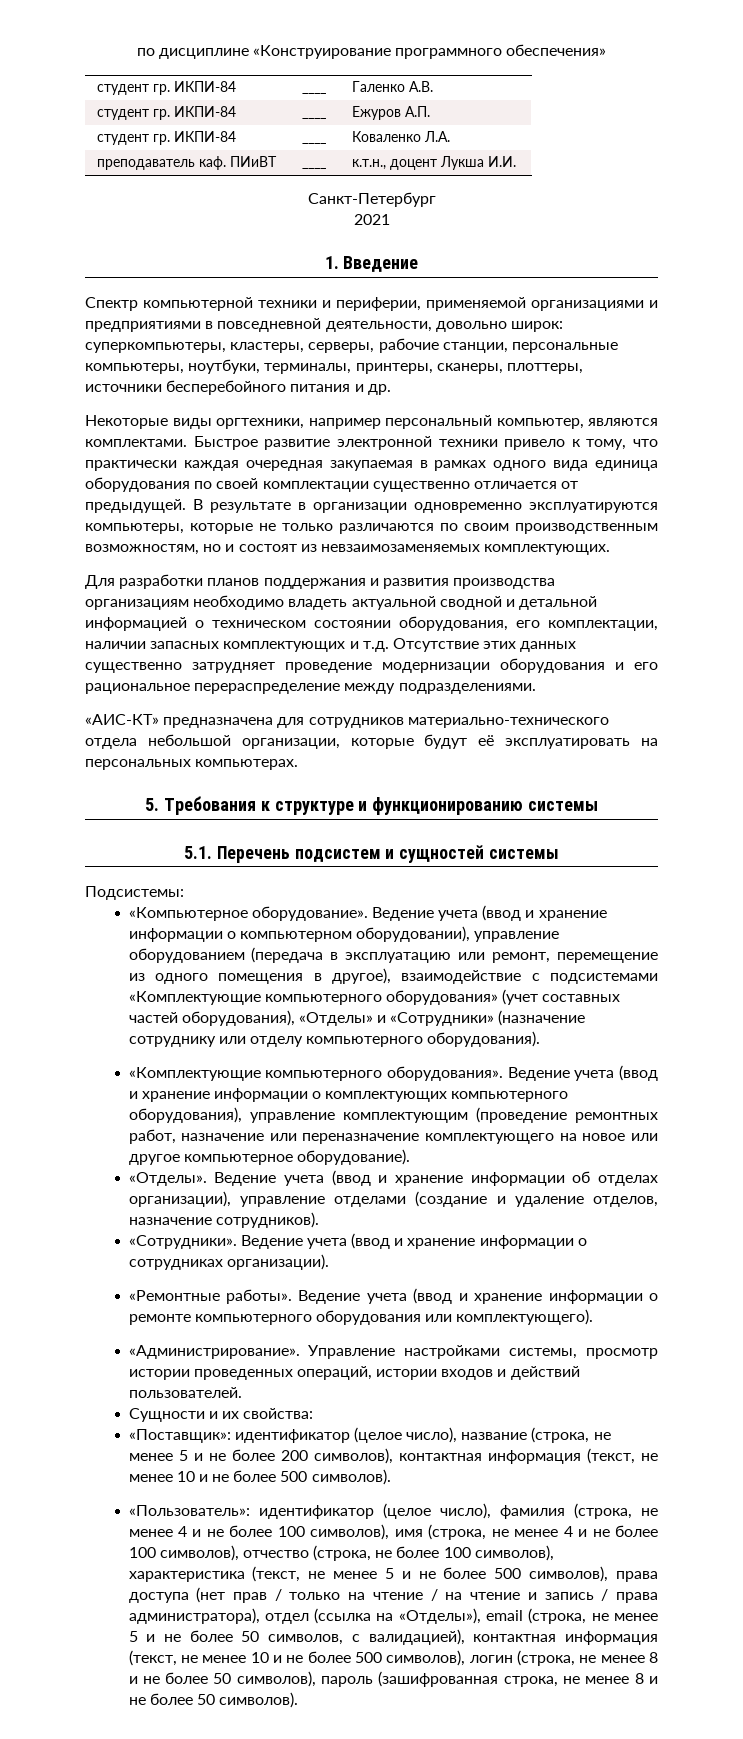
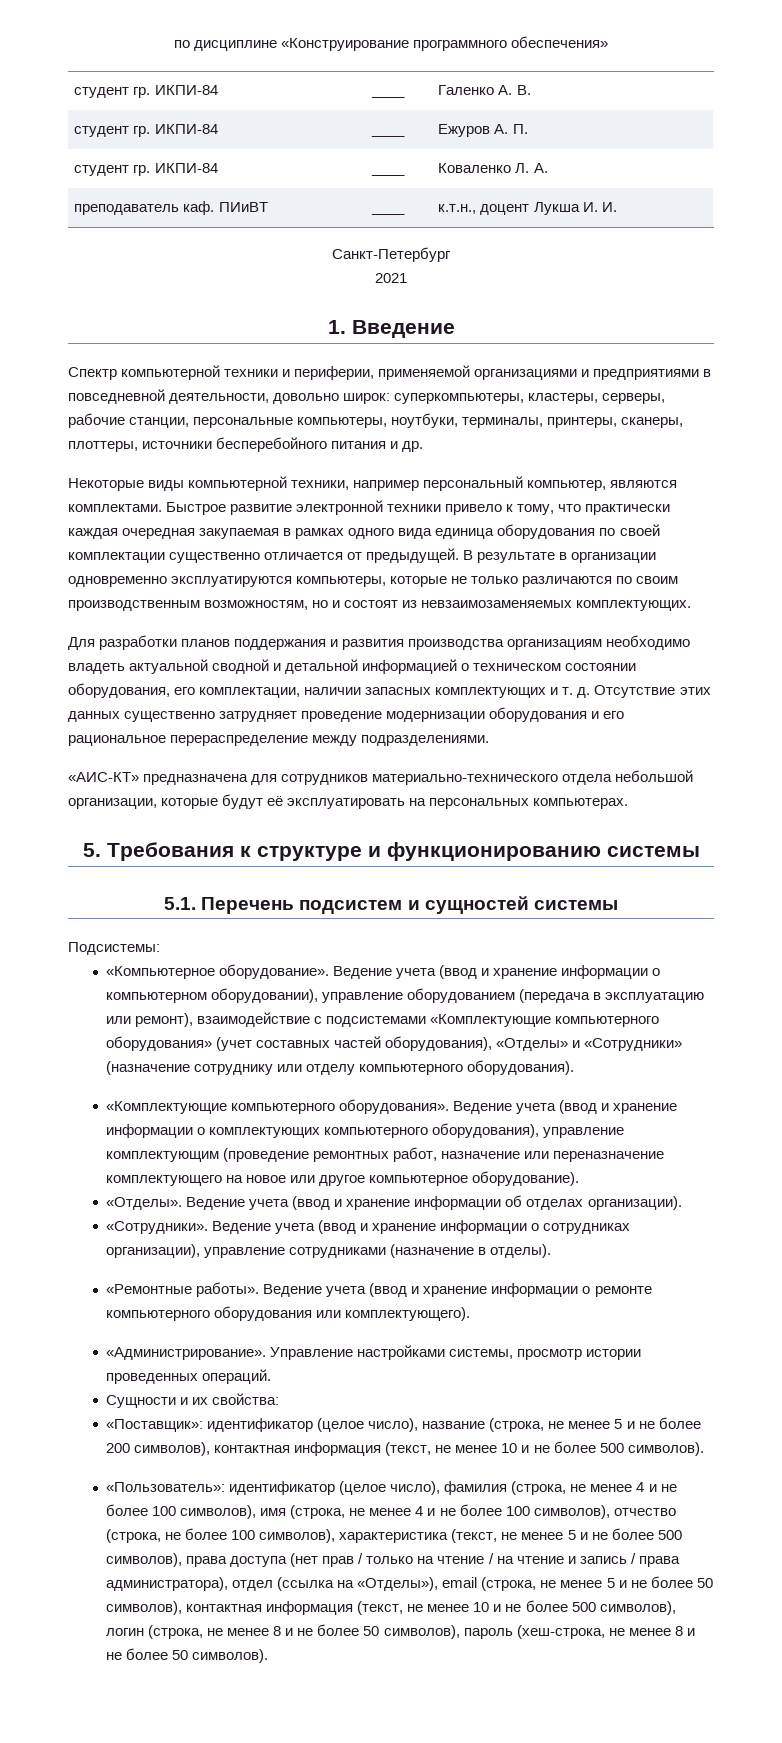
[409,81,434,92] А.В. -> [498,85,531,95] А. В.
[405,106,431,117] А.П. -> [494,124,528,134] А. П.
[424,131,451,142] Л.А. -> [515,163,548,173] Л. А.
[488,156,517,167] И.И. -> [582,202,617,212] И. И.
[216,418,304,429] оргтехники, -> [188,476,350,491] компьютерной техники,
[362,641,389,652] т.д. -> [562,687,591,698] т. д.
[492,952,658,963] [128,968,391,984] ремонт, перемещение из одного помещения в другое), -> [135,1013,194,1027] ремонт),
[128,1191,658,1207] [128,1212,319,1228] организации), управление отделами (создание и удаление отделов, назначение сотрудников). -> [587,1196,682,1210] организации).
[226,1254,329,1270] организации). -> [106,1244,552,1258] организации), управление сотрудниками (назначение в отделы).
[296,1366,580,1380] [128,1387,242,1398] операций, истории входов и действий пользователей. -> [202,1369,272,1384] операций.
[268,1629,465,1645] символов, с валидацией), -> [106,1601,183,1615] символов),
[378,1671,558,1687] (зашифрованная строка, -> [516,1625,605,1639] (хеш-строка,

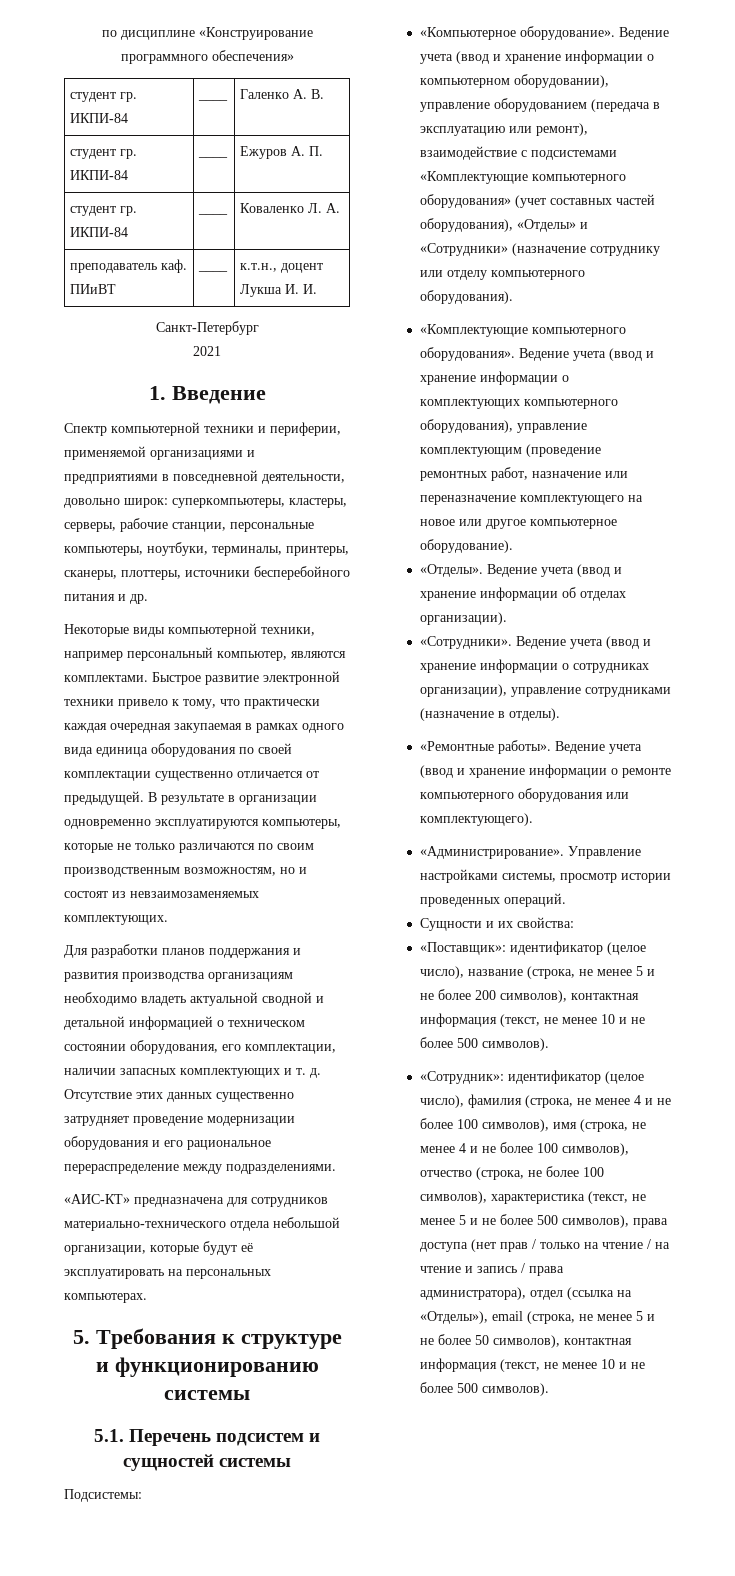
[106,1482,226,1492] «Пользователь»: -> [419,1071,504,1084] «Сотрудник»:
[599,1601,676,1615] [106,1624,695,1639] [106,1648,189,1660] символов), логин (строка, не менее 8 и не более 50 символов), пароль (хеш-строка, не менее 8 и не более 50 -> (478, 1388) none

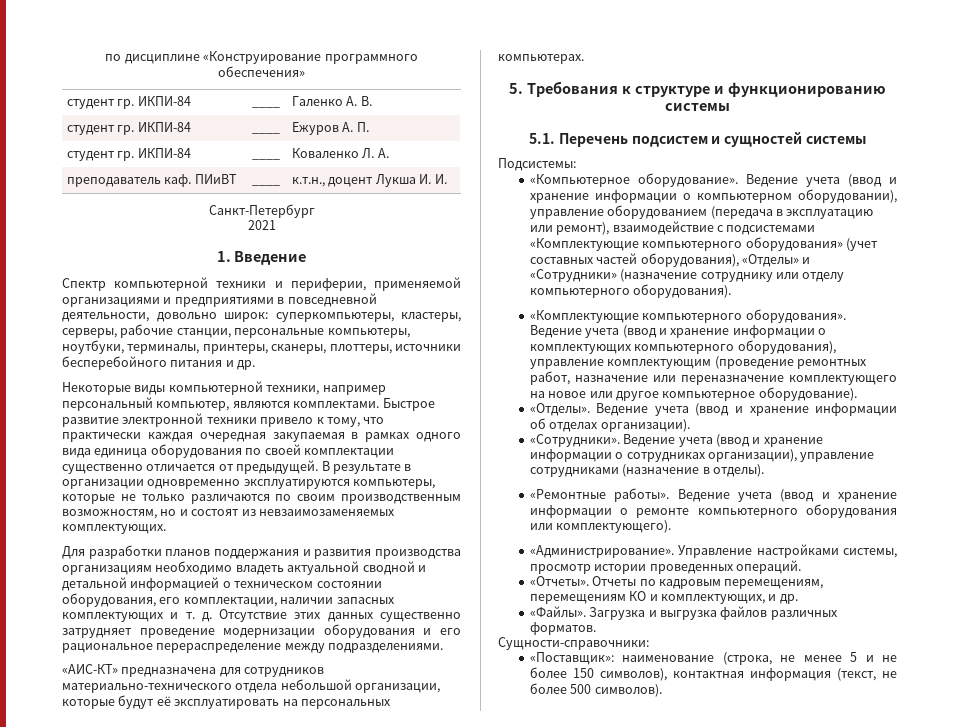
[419,917,574,931] [419,941,646,955] [419,966,655,979] [419,989,639,1003] [419,1013,645,1027] [419,1037,549,1051] [419,1070,644,1084] [419,1094,671,1108] [419,1118,646,1132] [419,1142,629,1156] [419,1166,604,1180] [419,1191,646,1204] [419,1214,668,1228] [419,1239,670,1252] [419,1263,564,1276] [419,1287,632,1300] [419,1311,655,1324] [419,1334,632,1348] [419,1358,645,1372] [419,1382,549,1396] Сущности и их свойства: // «Поставщик»: идентификатор (целое число), название (строка, не менее 5 и не более 200 символов), контактная информация (текст, не менее 10 и не более 500 символов). // «Сотрудник»: идентификатор (целое число), фамилия (строка, не менее 4 и не более 100 символов), имя (строка, не менее 4 и не более 100 символов), отчество (строка, не более 100 символов), характеристика (текст, не менее 5 и не более 500 символов), права доступа (нет прав / только на чтение / на чтение и запись / права администратора), отдел (ссылка на «Отделы»), email (строка, не менее 5 и не более 50 символов), контактная информация (текст, не менее 10 и не более 500 символов). -> [529,576,824,589] [529,591,798,604] [529,606,838,620] [529,622,596,635] [498,637,649,650] [529,652,897,665] [529,667,897,681] [529,683,662,697] «Отчеты». Отчеты по кадровым перемещениям, перемещениям КО и комплектующих, и др. // «Файлы». Загрузка и выгрузка файлов различных форматов. // Сущности-справочники: // «Поставщик»: наименование (строка, не менее 5 и не более 150 символов), контактная информация (текст, не более 500 символов).

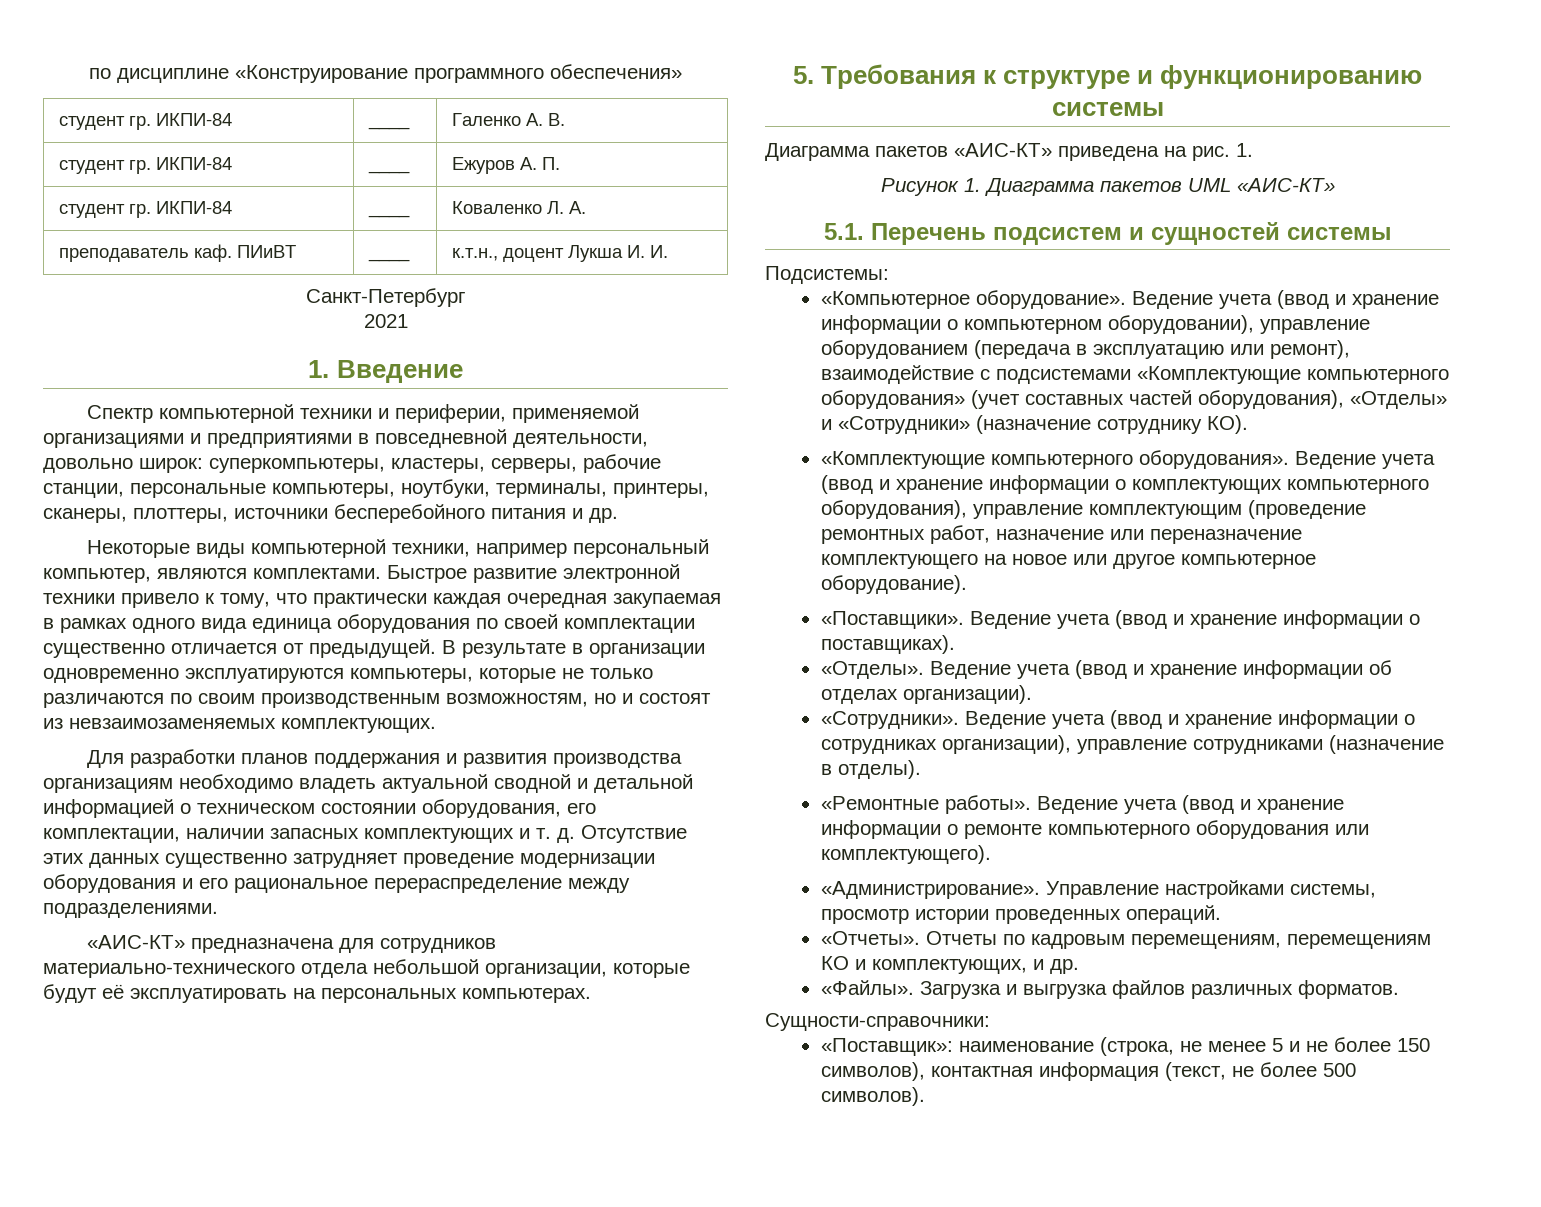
(730, 107) none -> [765,143,1253,161] [880,178,1335,196] // Диаграмма пакетов «АИС-КТ» приведена на рис. 1. // Рисунок 1. Диаграмма пакетов UML «АИС-КТ»
[776,272,845,282] [529,284,732,298] или отделу компьютерного оборудования). -> [1206,415,1248,434] КО).
(857, 394) none -> [820,610,1420,629] [820,635,955,654] // «Поставщики». Ведение учета (ввод и хранение информации о поставщиках).

